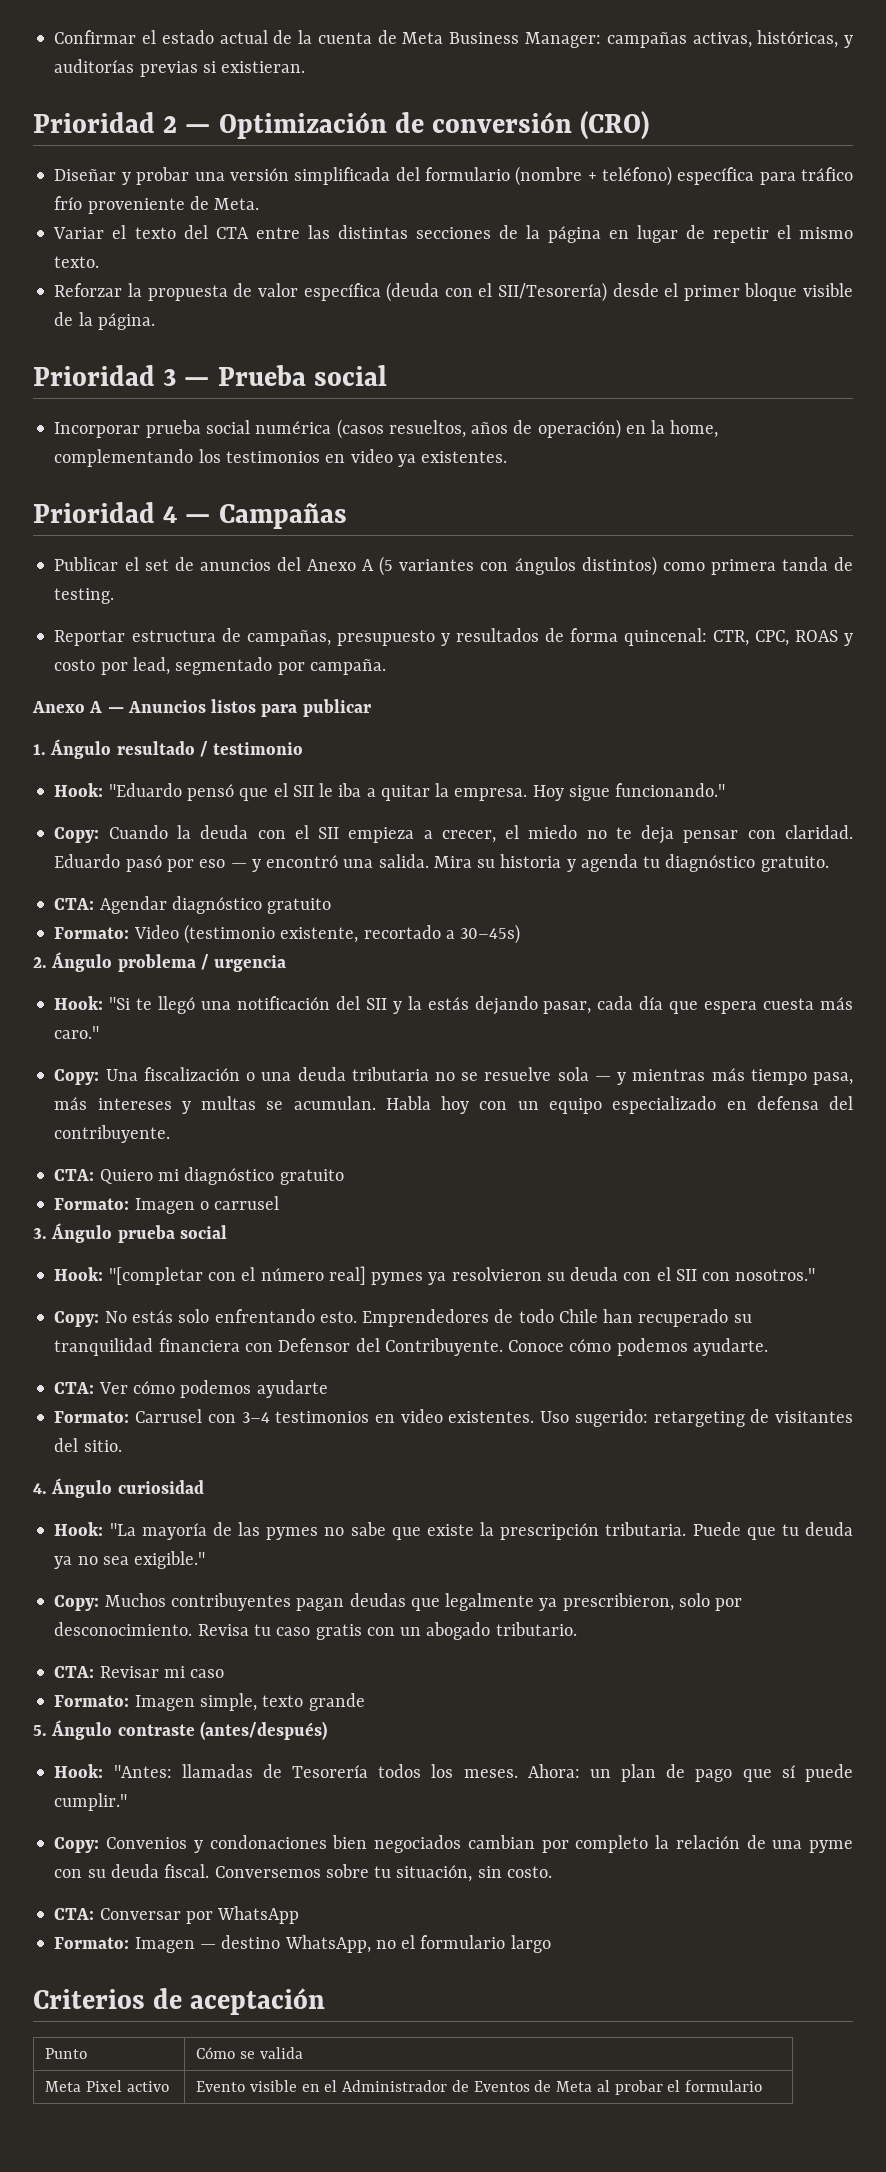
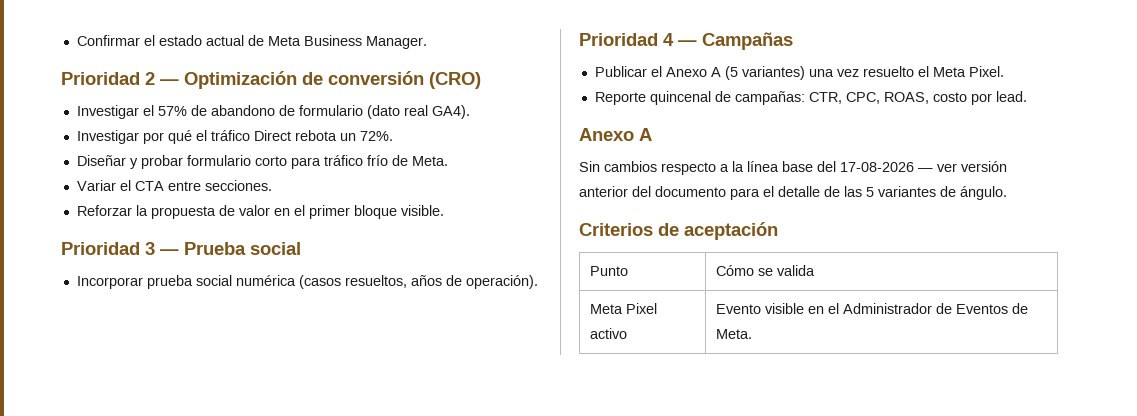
[298,30,853,48] [54,59,306,77] la cuenta de Meta Business Manager: campañas activas, históricas, y auditorías previas si existieran. -> [267,35,427,49] Meta Business Manager.
[54,166,755,186] Diseñar y probar una versión simplificada del formulario (nombre + teléfono) específica -> [76,105,470,119] [76,130,393,144] [76,155,287,169] Investigar el 57% de abandono de formulario (dato real GA4). // Investigar por qué el tráfico Direct rebota un 72%. // Diseñar y probar formulario corto
[87,198,185,214] proveniente -> (388, 160) none
[134,225,853,243] [54,256,100,268] texto del CTA entre las distintas secciones de la página en lugar de repetir el mismo texto. -> [134,180,272,191] CTA entre secciones.
[303,282,853,302] [54,312,155,330] específica (deuda con el SII/Tesorería) desde el primer bloque visible de la página. -> [273,205,444,219] en el primer bloque visible.
[537,419,719,439] [54,449,508,467] operación) en la home, complementando los testimonios en video ya existentes. -> [465,275,538,289] operación).
[144,556,853,576] [54,588,115,604] [54,628,853,646] [54,657,386,675] [32,699,371,717] [33,739,304,759] [54,783,726,801] [54,825,853,844] [54,854,829,872] [54,896,332,914] [54,924,521,944] [33,952,287,972] [54,996,853,1015] [54,1026,100,1039] [54,1067,853,1085] [54,1096,853,1114] [54,1125,171,1143] [54,1167,344,1185] [54,1196,280,1214] [33,1223,227,1243] [54,1266,816,1285] [54,1309,752,1327] [54,1338,768,1356] [54,1380,328,1398] [54,1409,853,1427] [54,1438,122,1452] [33,1478,204,1498] [54,1522,853,1540] [54,1551,206,1569] [54,1593,743,1611] [54,1622,577,1640] [54,1666,225,1678] [54,1693,365,1711] [33,1720,327,1740] [54,1764,853,1782] [54,1793,128,1811] [54,1835,853,1853] [54,1864,552,1882] [54,1906,300,1924] [54,1935,551,1953] set de anuncios del Anexo A (5 variantes con ángulos distintos) como primera tanda de testing. // Reportar estructura de campañas, presupuesto y resultados de forma quincenal: CTR, CPC, ROAS y costo por lead, segmentado por campaña. // Anexo A — Anuncios listos para publicar // 1. Ángulo resultado / testimonio // Hook: "Eduardo pensó que el SII le iba a quitar la empresa. Hoy sigue funcionando." // Copy: Cuando la deuda con el SII empieza a crecer, el miedo no te deja pensar con claridad. Eduardo pasó por eso — y encontró una salida. Mira su historia y agenda tu diagnóstico gratuito. // CTA: Agendar diagnóstico gratuito // Formato: Video (testimonio existente, recortado a 30–45s) // 2. Ángulo problema / urgencia // Hook: "Si te llegó una notificación del SII y la estás dejando pasar, cada día que espera cuesta más caro." // Copy: Una fiscalización o una deuda tributaria no se resuelve sola — y mientras más tiempo pasa, más intereses y multas se acumulan. Habla hoy con un equipo especializado en defensa del contribuyente. // CTA: Quiero mi diagnóstico gratuito // Formato: Imagen o carrusel // 3. Ángulo prueba social // Hook: "[completar con el número real] pymes ya resolvieron su deuda con el SII con nosotros." // Copy: No estás solo enfrentando esto. Emprendedores de todo Chile han recuperado su tranquilidad financiera con Defensor del Contribuyente. Conoce cómo podemos ayudarte. // CTA: Ver cómo podemos ayudarte // Formato: Carrusel con 3–4 testimonios en video existentes. Uso sugerido: retargeting de visitantes del sitio. // 4. Ángulo curiosidad // Hook: "La mayoría de las pymes no sabe que existe la prescripción tributaria. Puede que tu deuda ya no sea exigible." // Copy: Muchos contribuyentes pagan deudas que legalmente ya prescribieron, solo por desconocimiento. Revisa tu caso gratis con un abogado tributario. // CTA: Revisar mi caso // Formato: Imagen simple, texto grande // 5. Ángulo contraste (antes/después) // Hook: "Antes: llamadas de Tesorería todos los meses. Ahora: un plan de pago que sí puede cumplir." // Copy: Convenios y condonaciones bien negociados cambian por completo la relación de una pyme con su deuda fiscal. Conversemos sobre tu situación, sin costo. // CTA: Conversar por WhatsApp // Formato: Imagen — destino WhatsApp, no el formulario largo -> [665,66,1004,80] [594,91,1027,105] [579,128,652,141] [579,161,1007,175] [579,186,1007,200] Anexo A (5 variantes) una vez resuelto el Meta Pixel. // Reporte quincenal de campañas: CTR, CPC, ROAS, costo por lead. // Anexo A // Sin cambios respecto a la línea base del 17-08-2026 — ver versión anterior del documento para el detalle de las 5 variantes de ángulo.
[556,2080,762,2095] Meta al probar el formulario -> [716,329,753,339] Meta.

